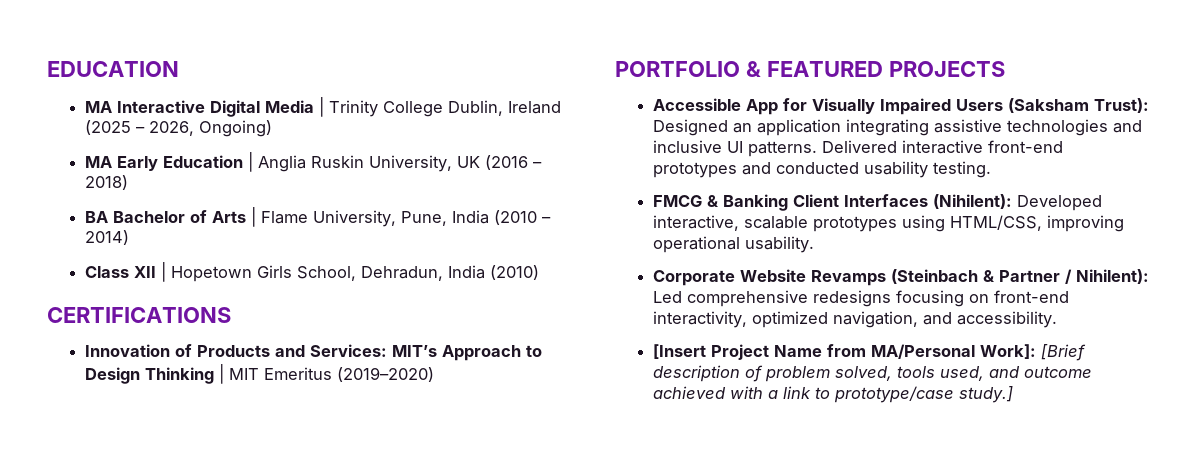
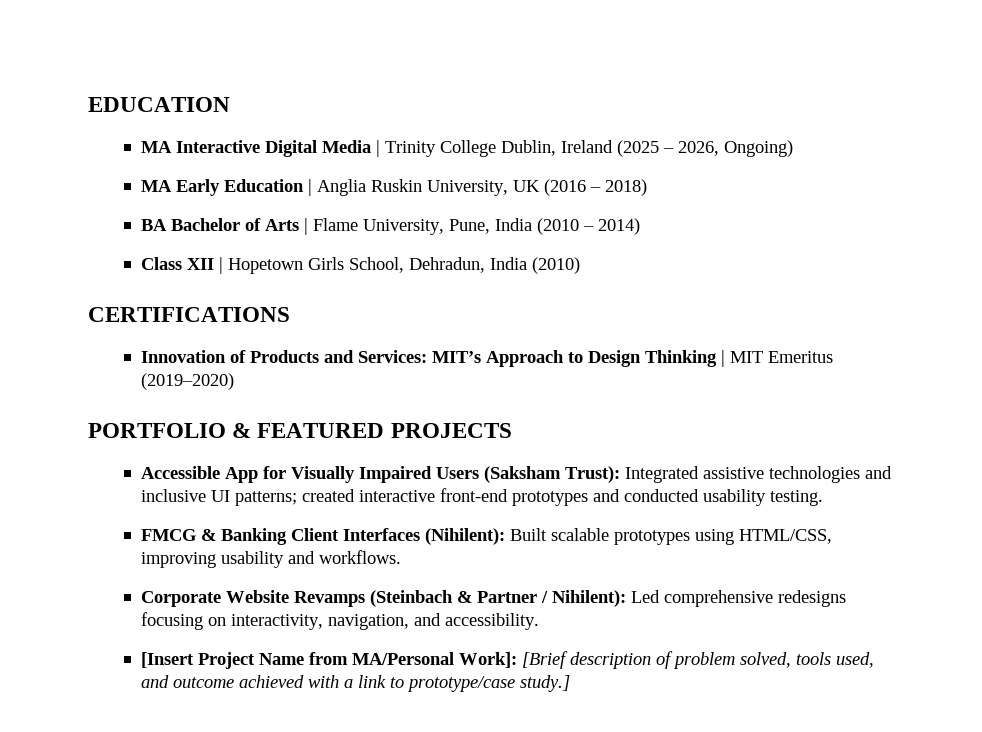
[652,119,929,136] Designed an application integrating -> [624,466,699,483] Integrated
[747,140,897,157] patterns. Delivered -> [234,489,355,506] patterns; created
[1016,195,1102,211] [652,215,739,231] Developed interactive, -> [509,528,547,541] Built
[652,236,814,253] operational usability. -> [220,550,401,568] usability and workflows.
[993,290,1069,303] [652,311,828,328] front-end interactivity, optimized -> [230,614,323,630] interactivity,

